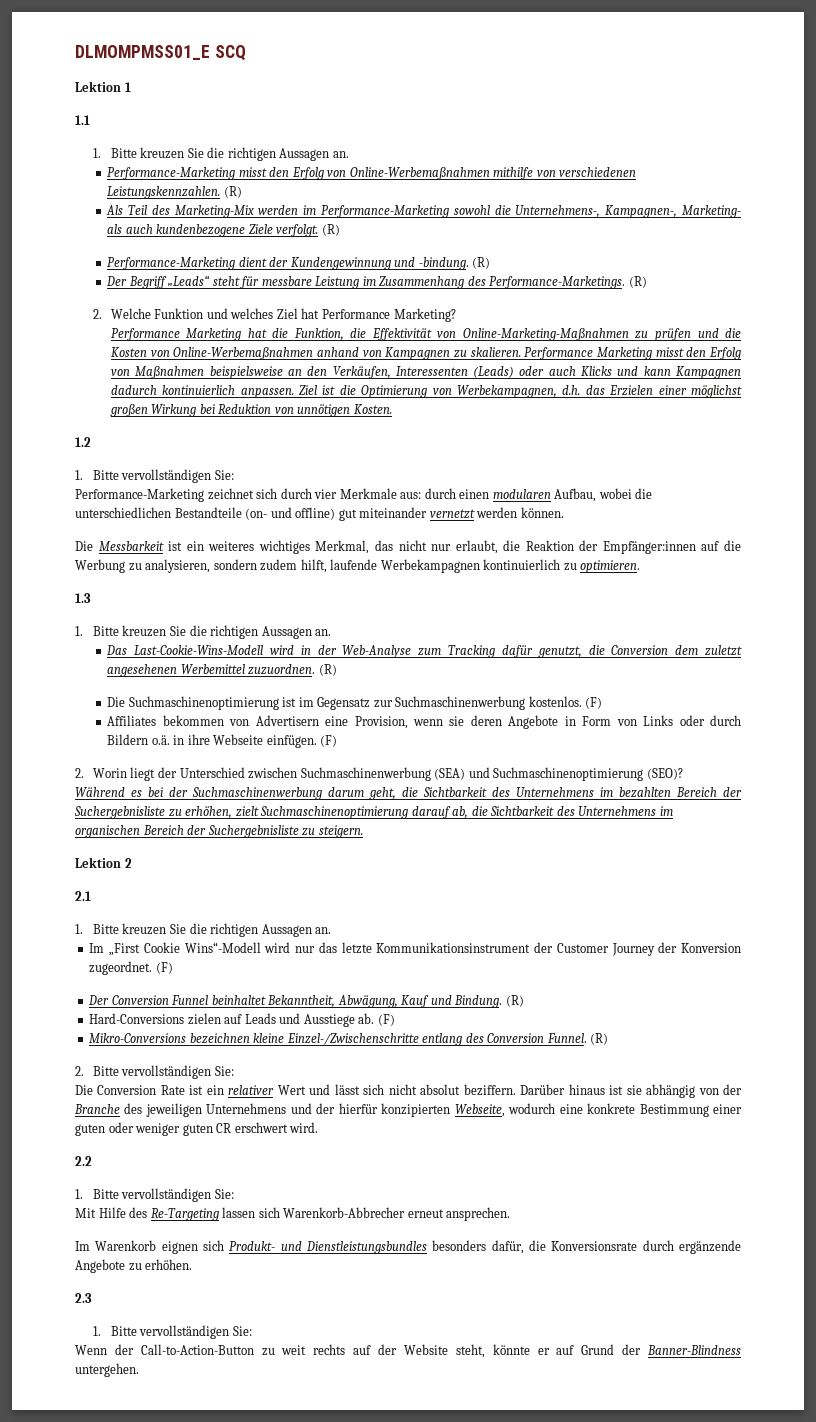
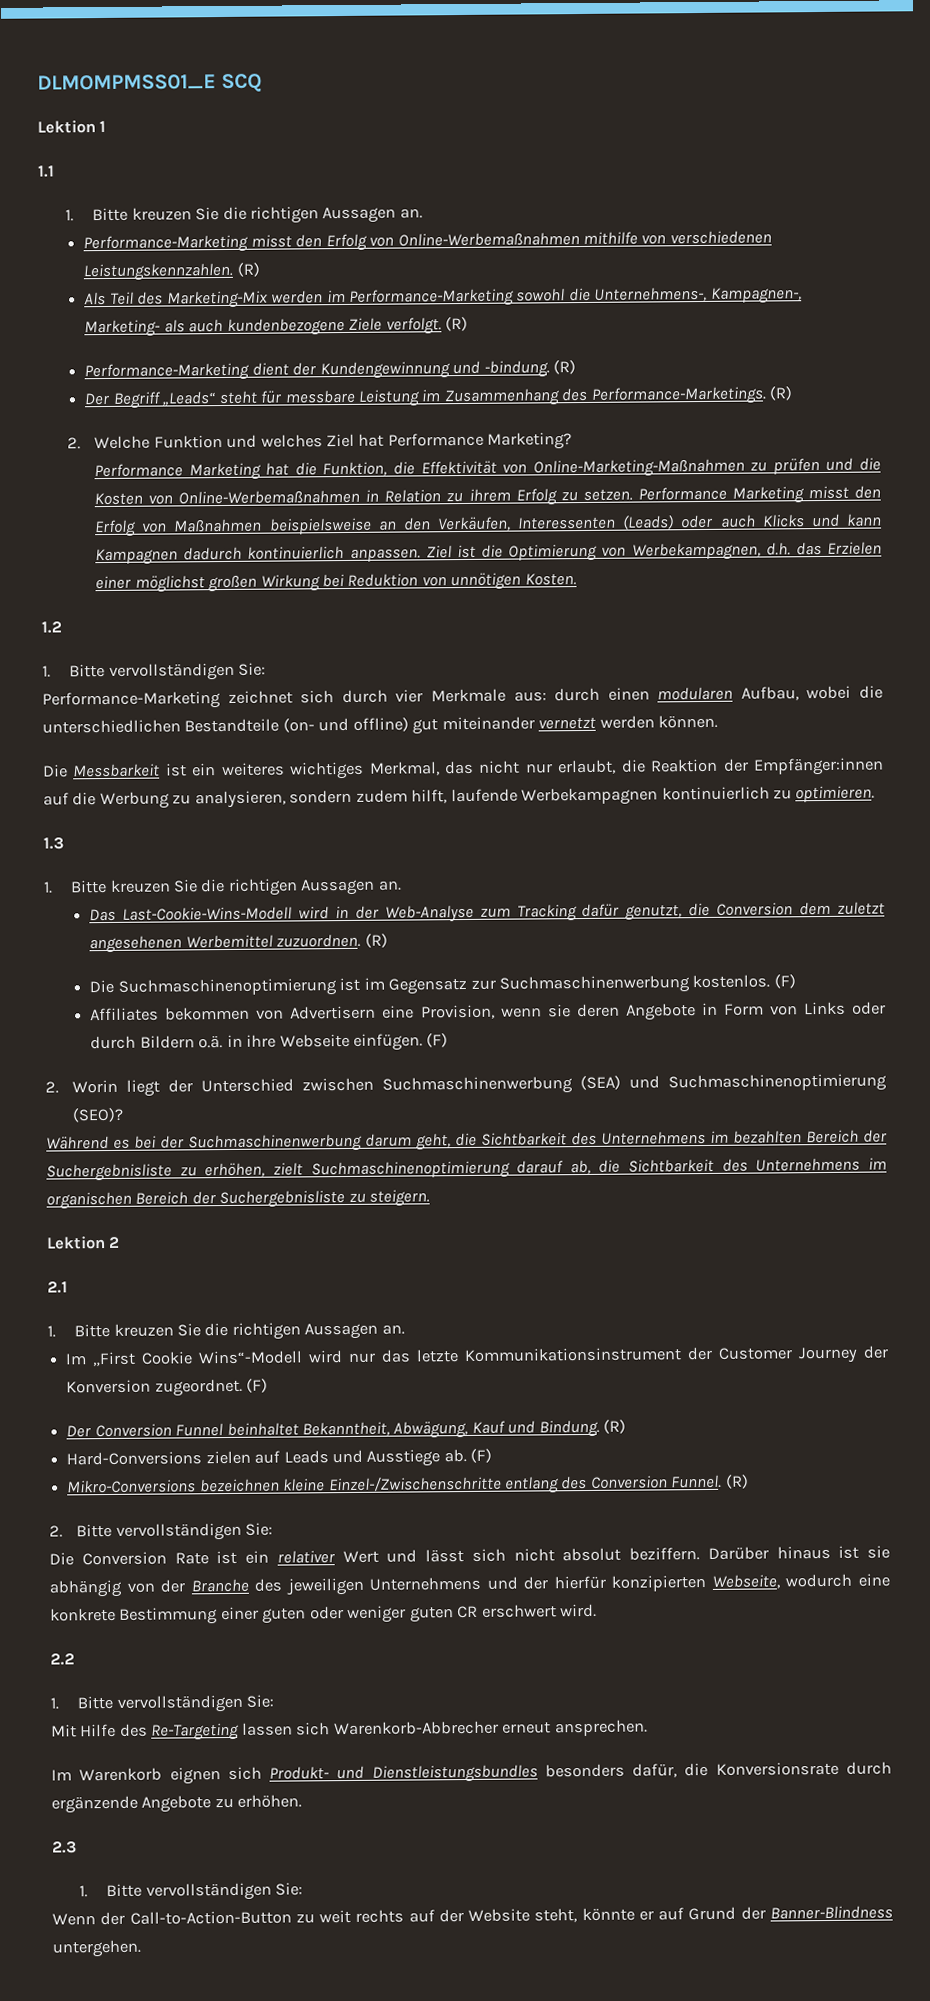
[316,347,521,360] anhand von Kampagnen zu skalieren. -> [365,488,633,506] in Relation zu ihrem Erfolg zu setzen.

